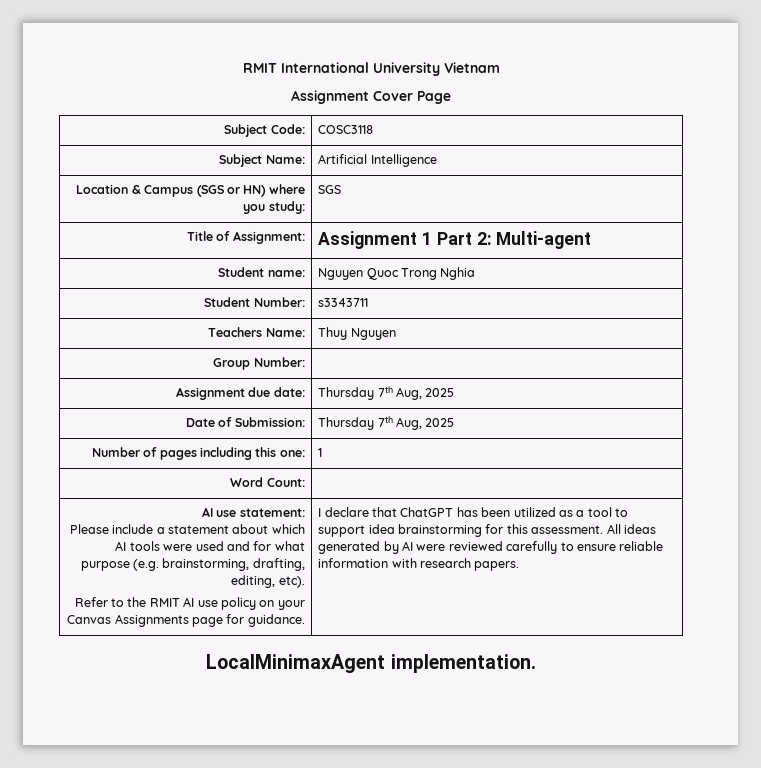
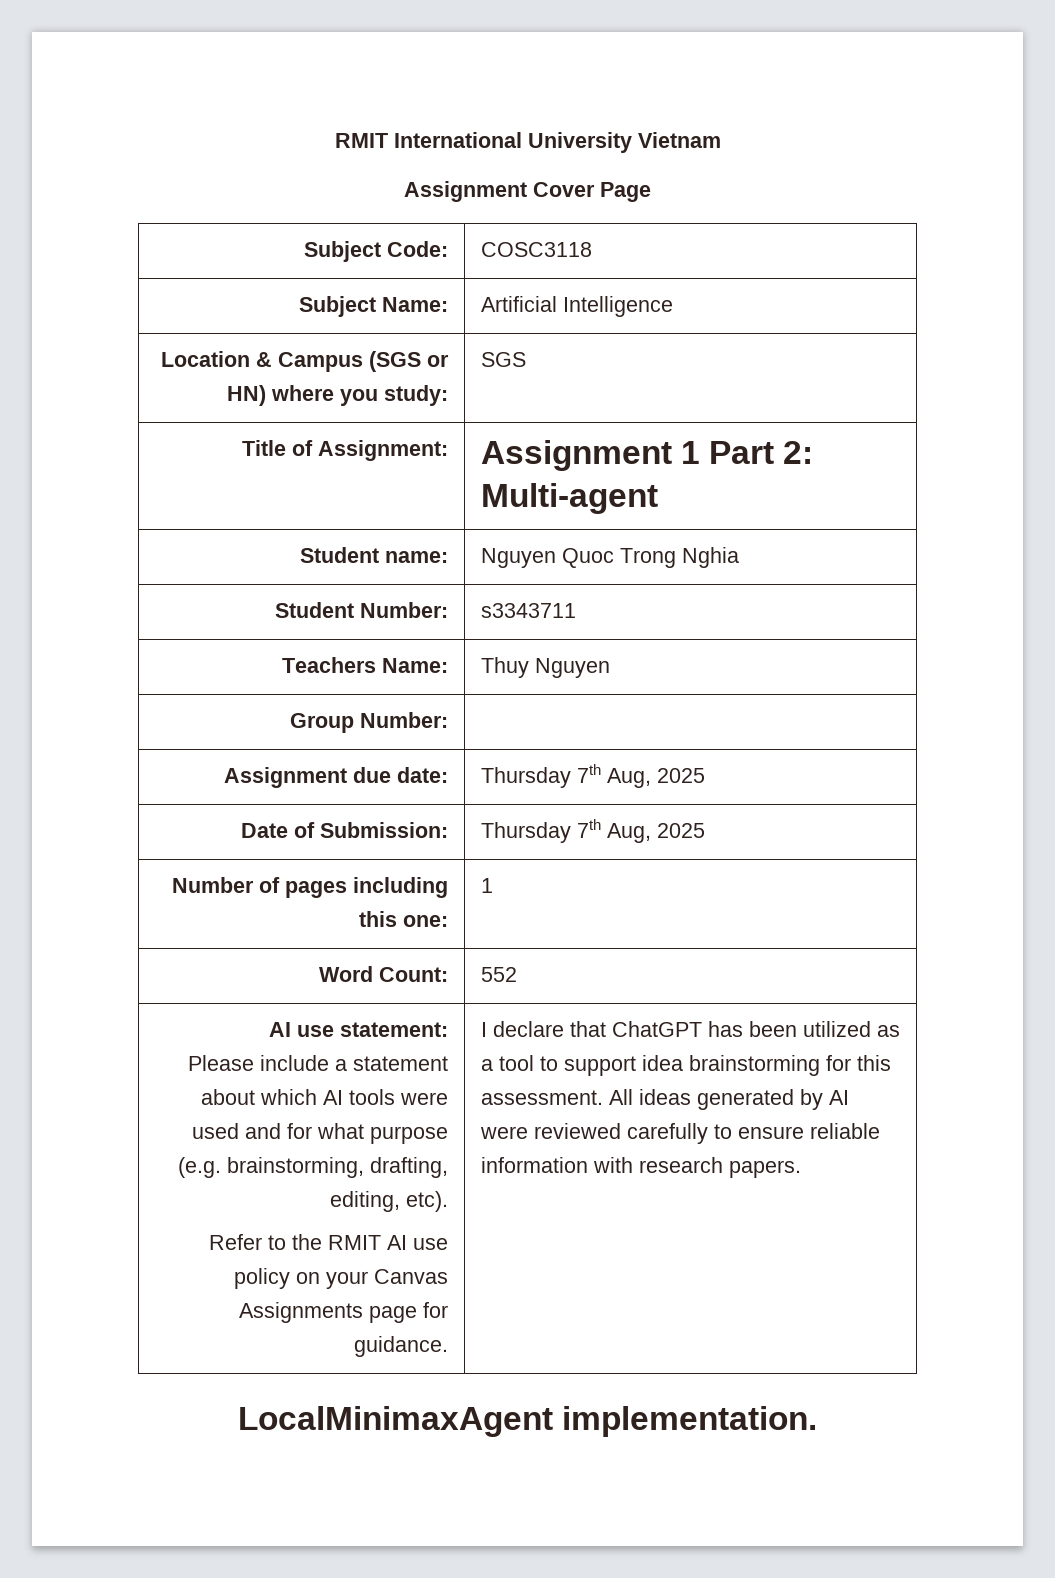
(305, 482) none -> [480,967,517,982] 552

